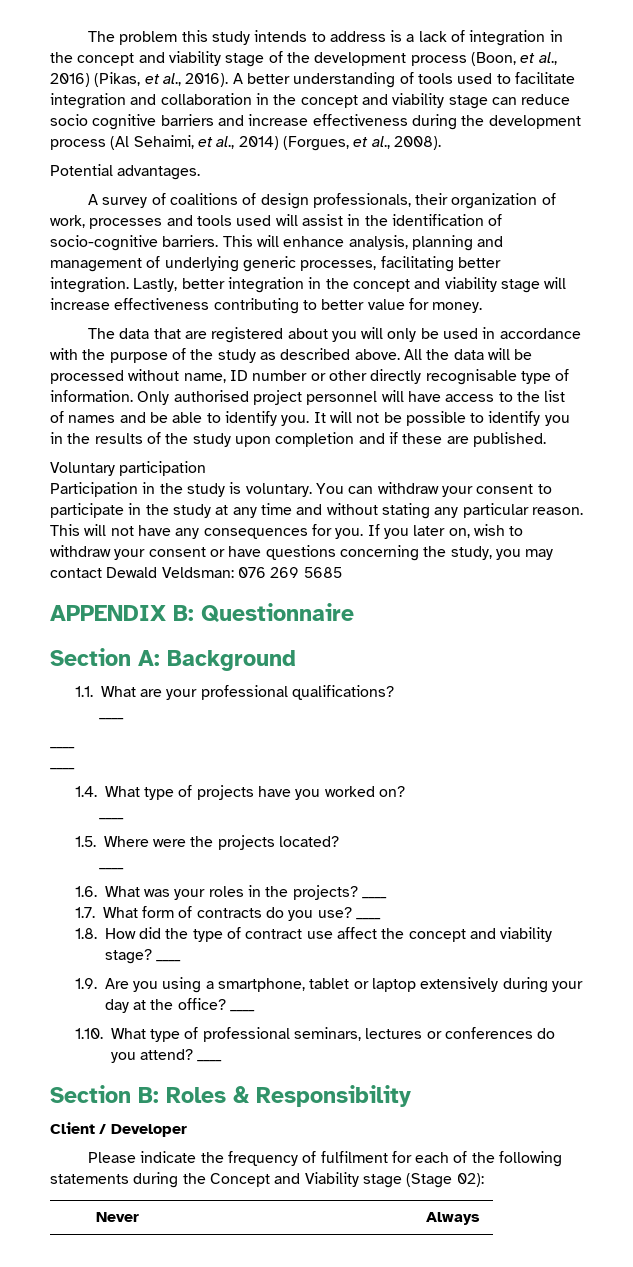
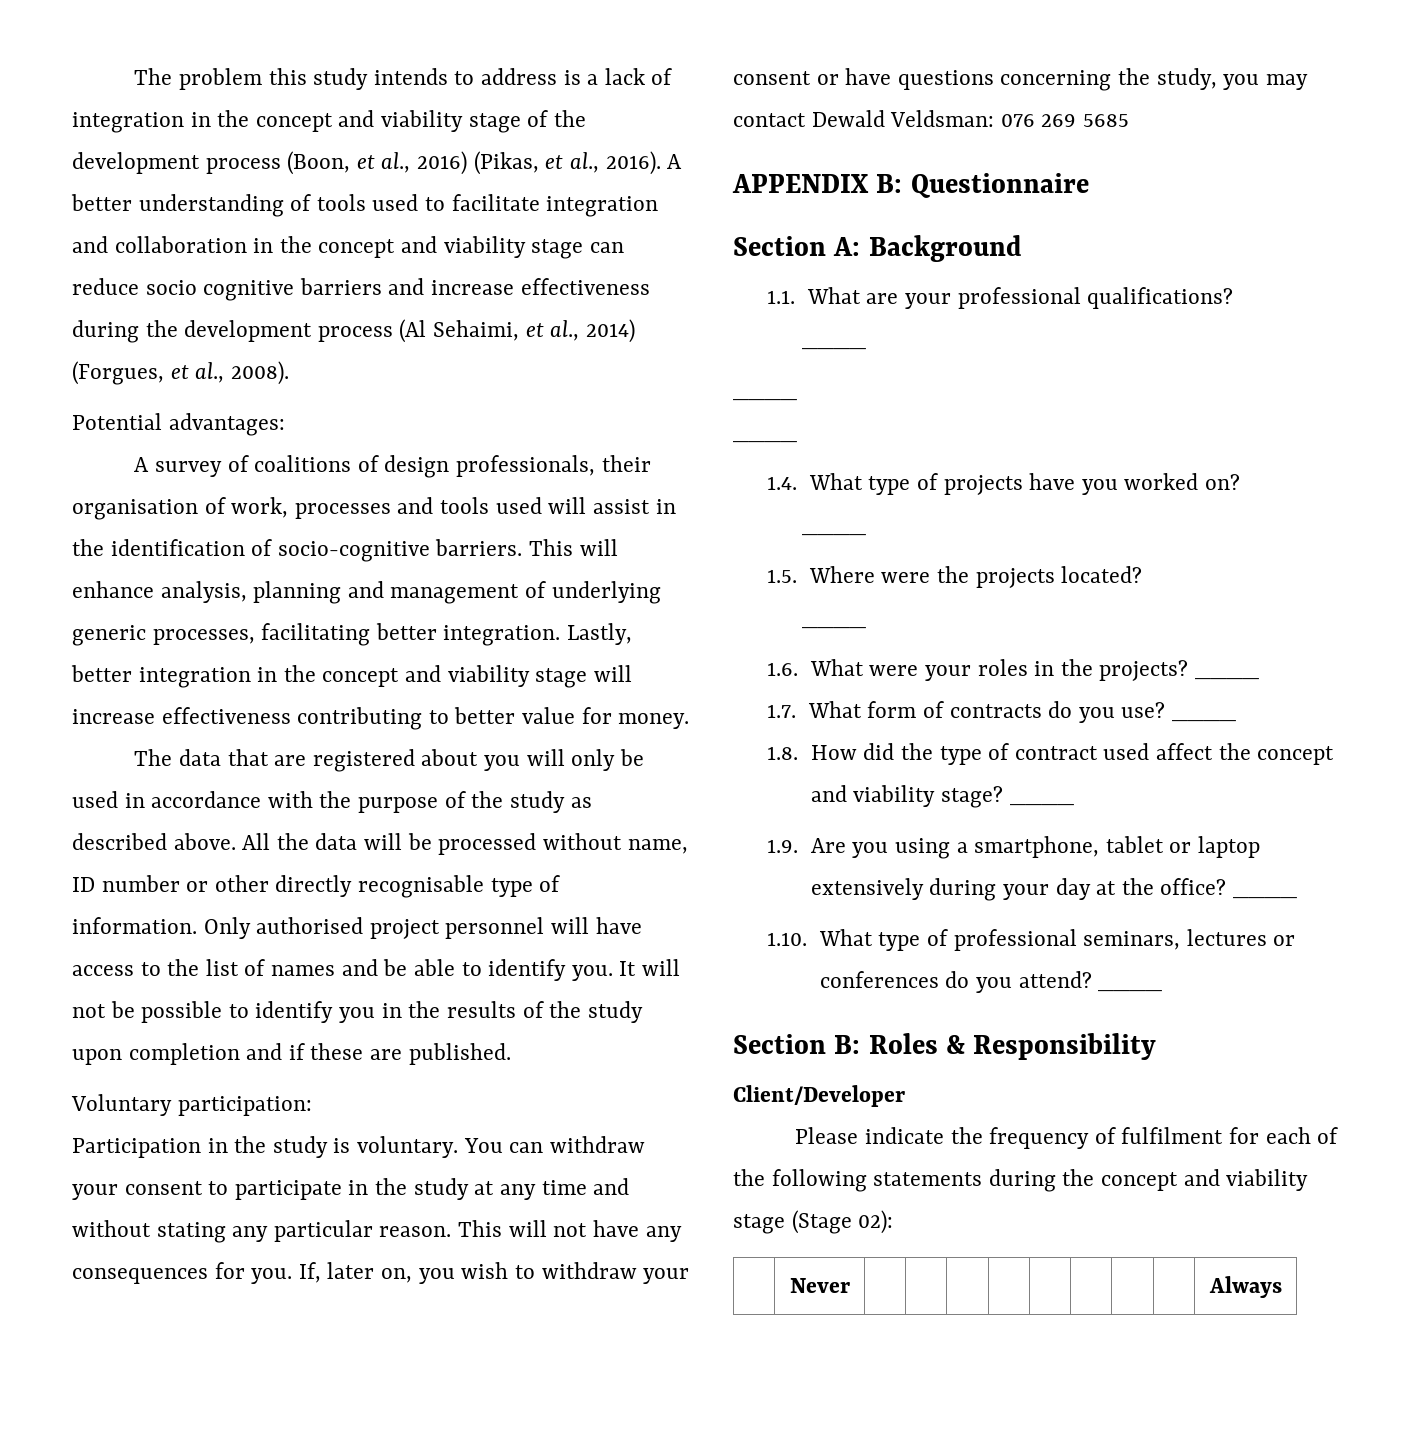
[117,165,201,180] advantages. -> [168,413,285,436] advantages:
[451,193,538,209] organization -> [72,499,198,520] organisation
[119,461,207,476] participation -> [177,1096,312,1116] participation:
[367,524,409,539] If you -> [298,1262,321,1283] If,
(470, 533) none -> [418,1268,455,1284] you
[143,889,170,897] was -> [869,665,919,676] were
[306,931,333,939] use -> [1103,743,1150,760] used
[50,1122,187,1137] Client / Developer -> [733,1085,905,1107] Client/Developer
[209,1172,359,1187] Concept and Viability -> [1101,1169,1309,1191] concept and viability

